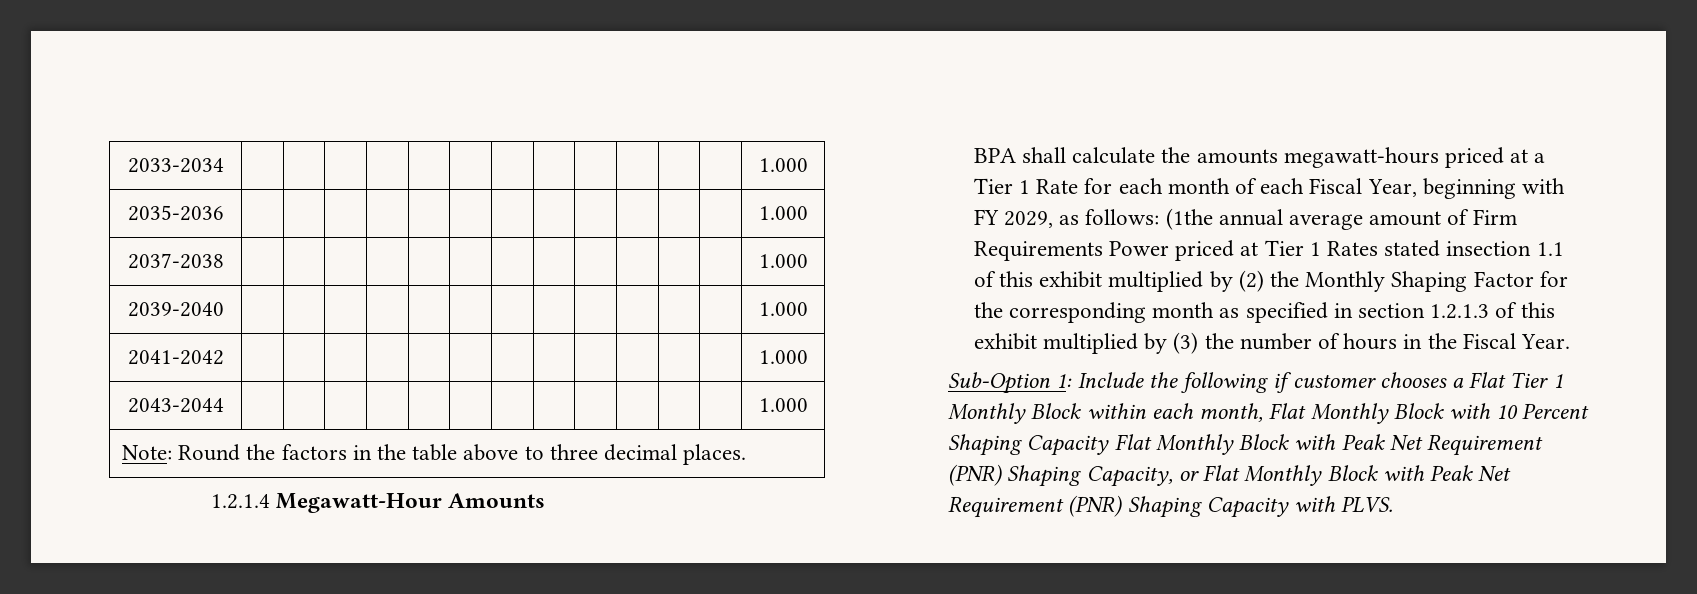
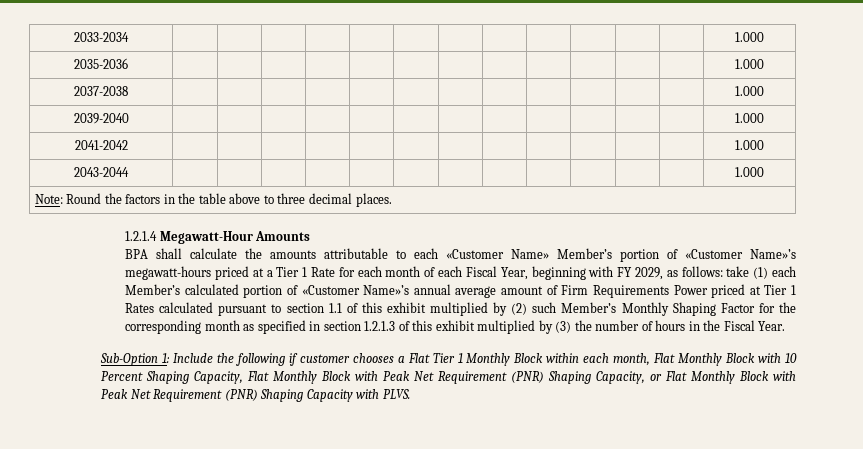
(1278, 156) none -> [324,248,796,262] attributable to each «Customer Name» Member’s portion of «Customer Name»’s
[1165,208,1213,230] (1the -> [726,266,796,279] [125,284,410,298] take (1) each Member’s calculated portion of «Customer Name»’s
[1384,240,1532,257] stated insection -> [159,302,324,316] calculated pursuant to section
[1269,271,1299,287] the -> [532,302,617,313] such Member’s
[1027,435,1110,456] Capacity -> [194,371,244,384] Capacity,

